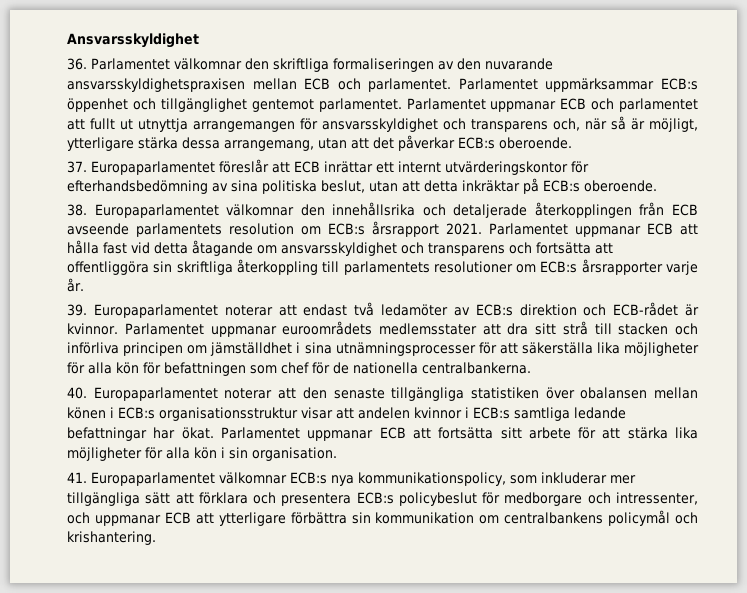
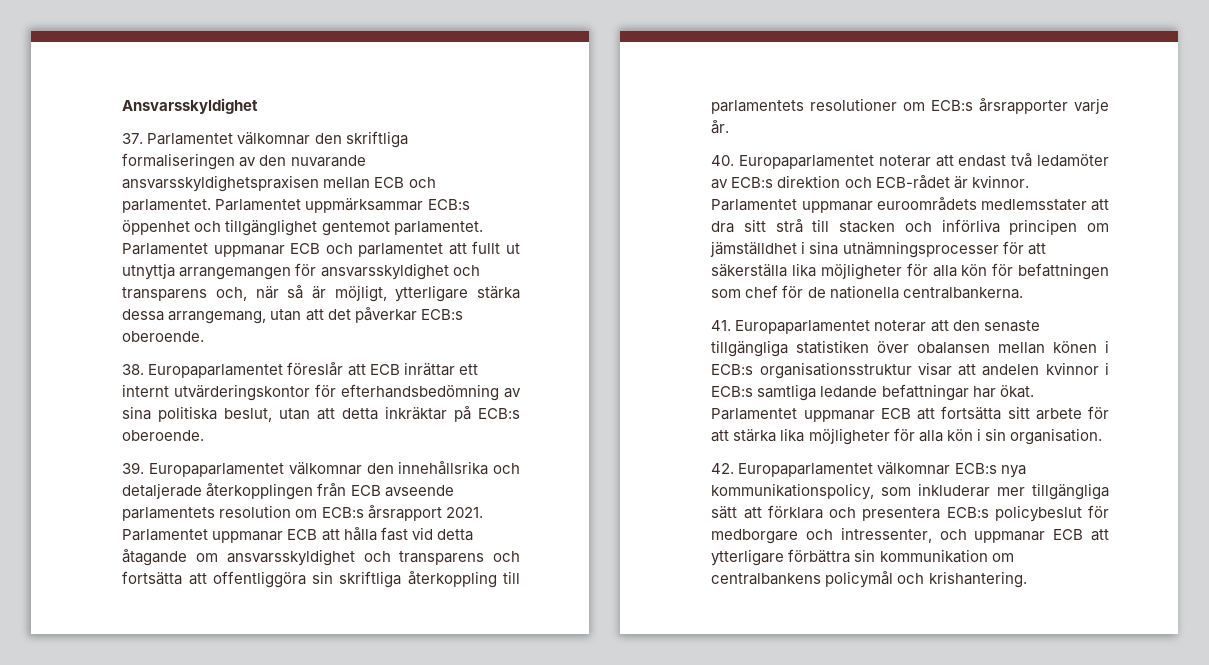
[67,58,88,70] 36. -> [122,133,144,144] 37.
[67,161,88,173] 37. -> [122,364,145,375] 38.
[67,204,88,216] 38. -> [122,462,145,474] 39.
[67,304,88,316] 39. -> [711,155,735,166] 40.
[67,387,88,399] 40. -> [711,320,732,331] 41.
[67,472,88,483] 41. -> [711,463,735,474] 42.

